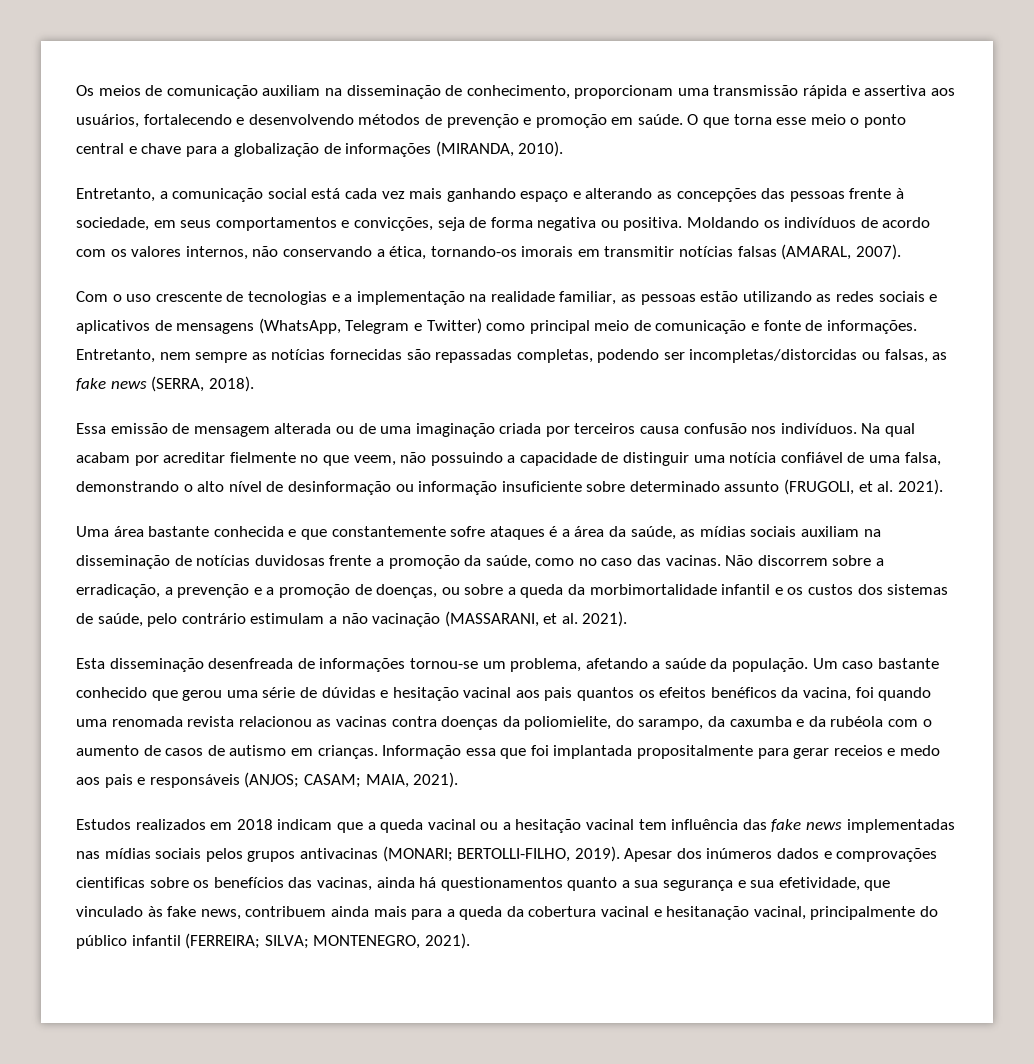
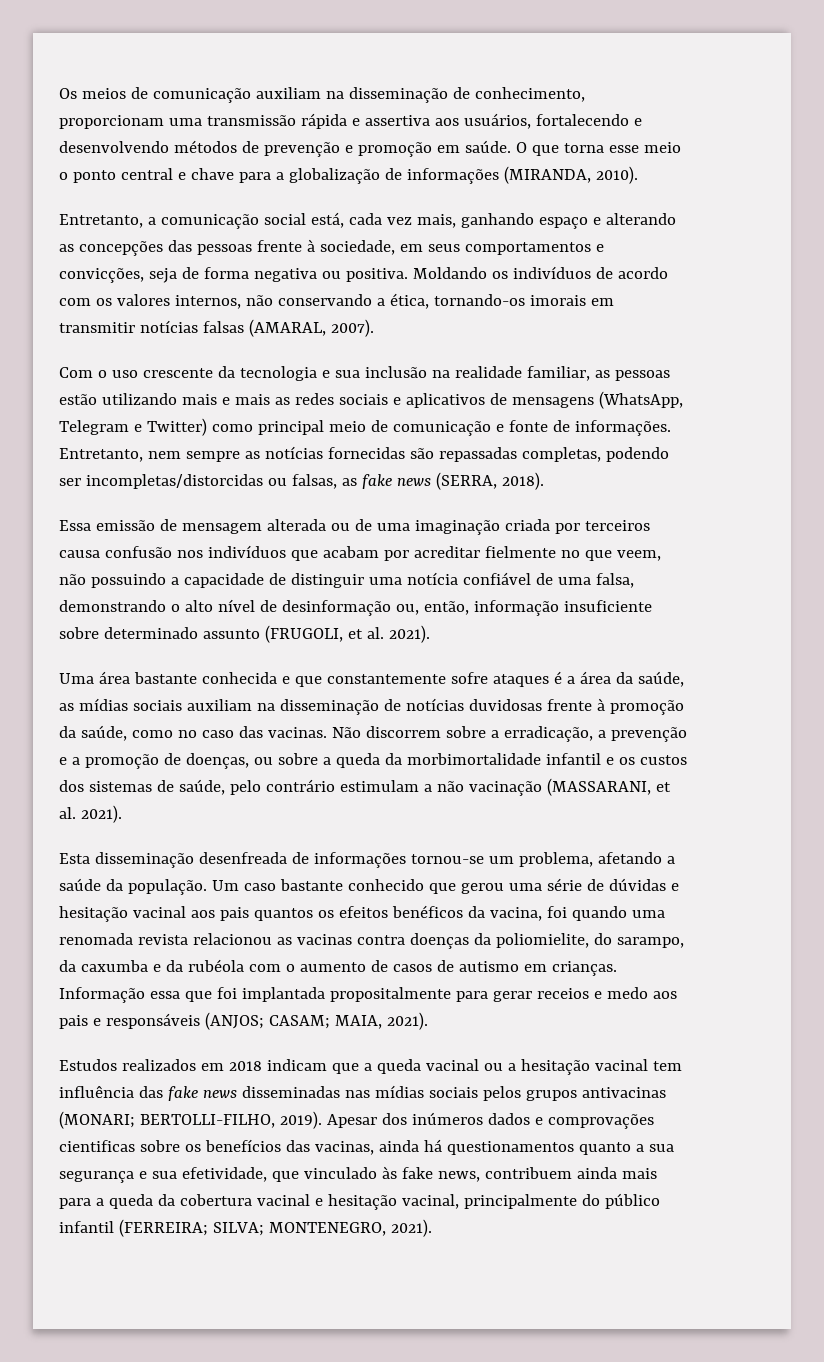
[311,188,341,199] está -> [310,212,344,228] está,
[409,188,443,199] mais -> [416,214,456,228] mais,
[226,291,465,305] de tecnologias e a implementação -> [217,366,427,381] da tecnologia e sua inclusão
(812, 296) none -> [181,394,270,405] mais e mais
[780,423,916,437] indivíduos. Na qual -> [207,545,318,561] indivíduos que
[395,484,414,492] ou -> [395,601,469,615] ou, então,
[375,558,384,566] a -> [596,698,605,711] à
[846,819,955,833] implementadas -> [241,1086,340,1098] disseminadas
[666,906,750,920] hesitanação -> [327,1194,397,1210] hesitação

